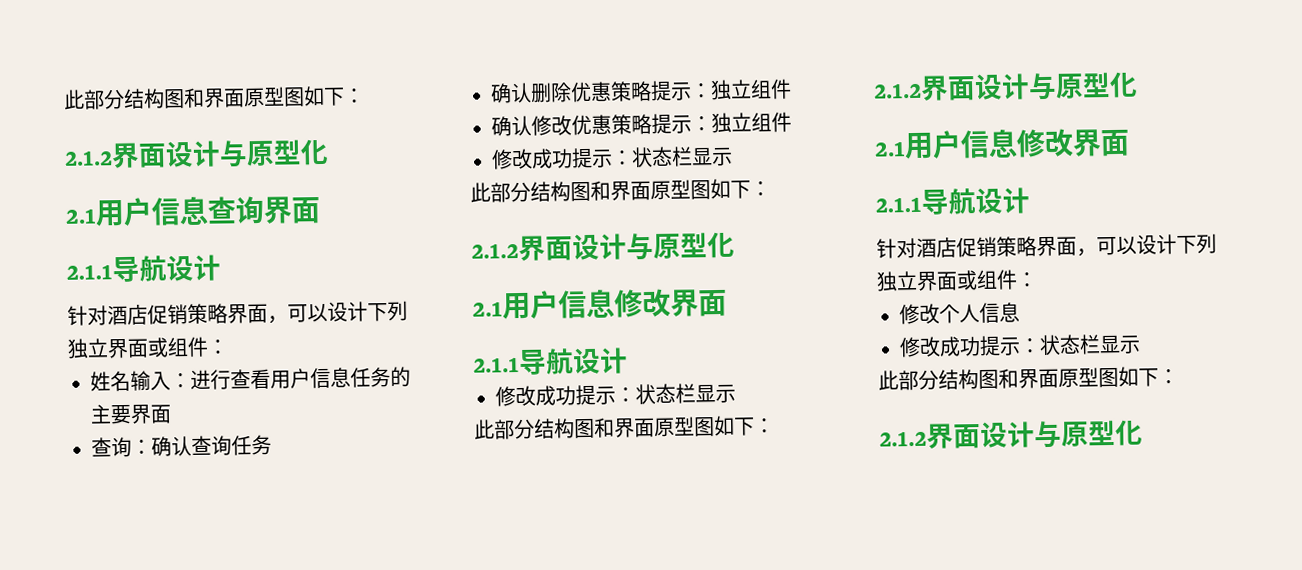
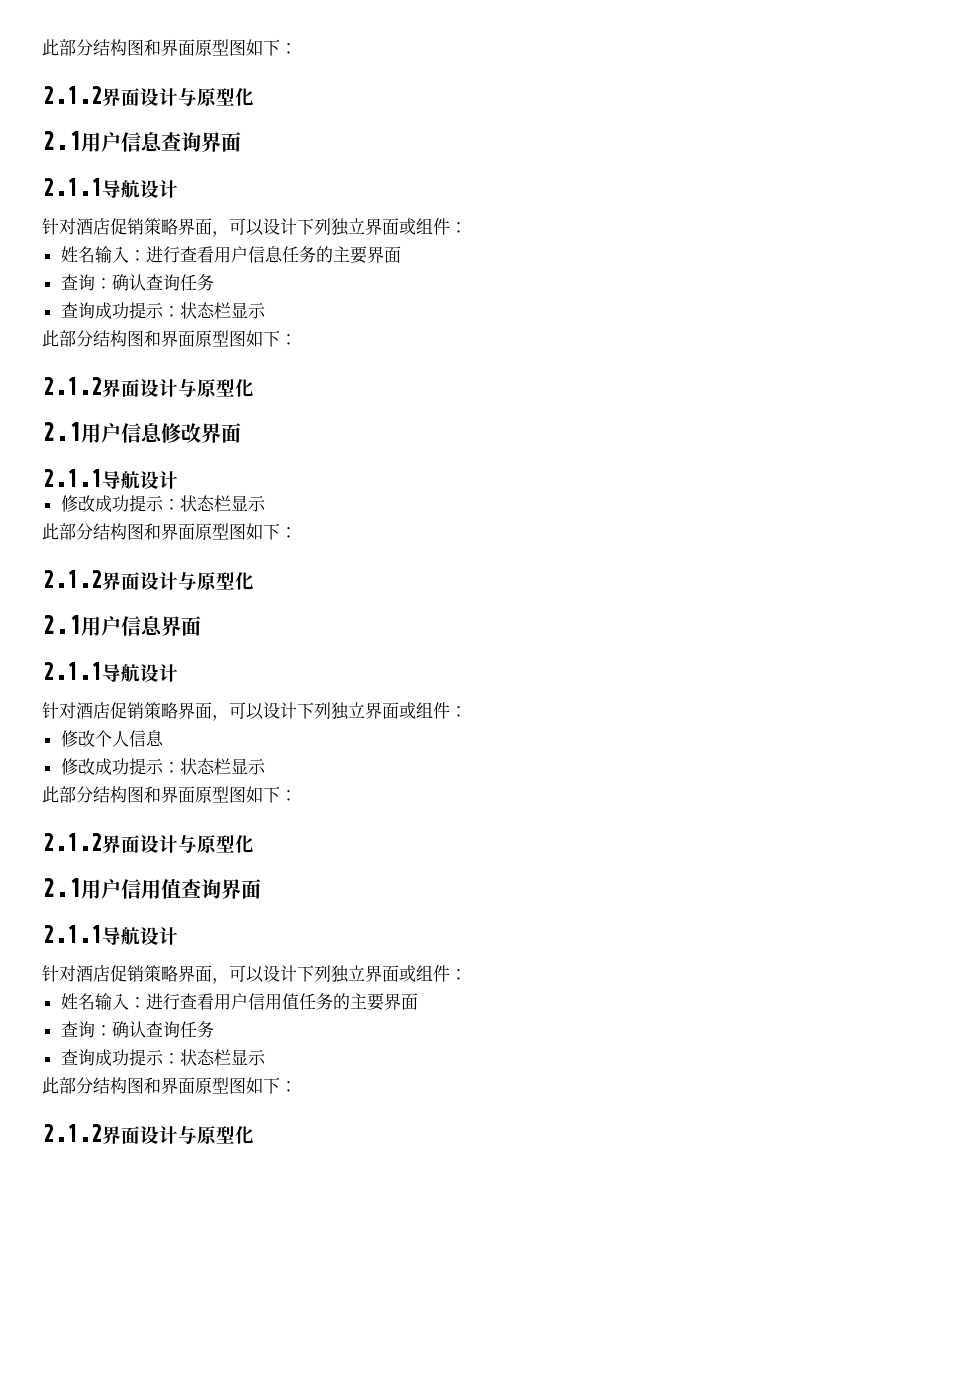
[490,78,792,104] [491,111,792,137] [491,148,533,170] 确认删除优惠策略提示：独立组件 // 确认修改优惠策略提示：独立组件 // 修改 -> [60,302,95,319] 查询
[1016,128,1074,158] 修改 -> (163, 626) none
(1143, 432) none -> [42,878,261,899] [42,925,178,945] [42,965,467,984] [60,993,418,1011] [60,1021,214,1038] [60,1049,266,1066] [42,1077,297,1094] [42,1124,254,1144] // 2.1用户信用值查询界面 // 2.1.1导航设计 // 针对酒店促销策略界面，可以设计下列独立界面或组件： // 姓名输入：进行查看用户信用值任务的主要界面 // 查询：确认查询任务 // 查询成功提示：状态栏显示 // 此部分结构图和界面原型图如下： // 2.1.2界面设计与原型化

